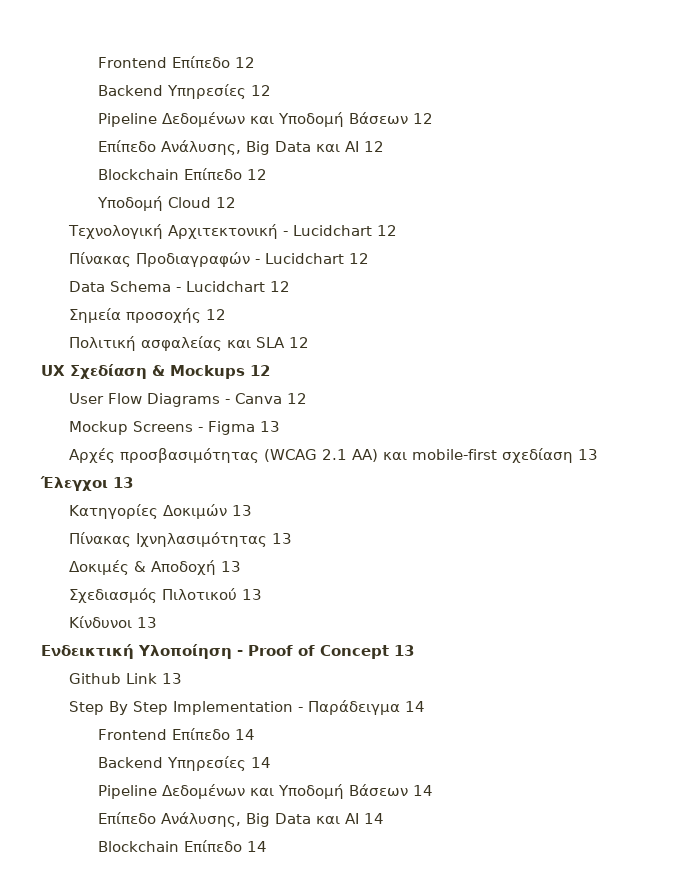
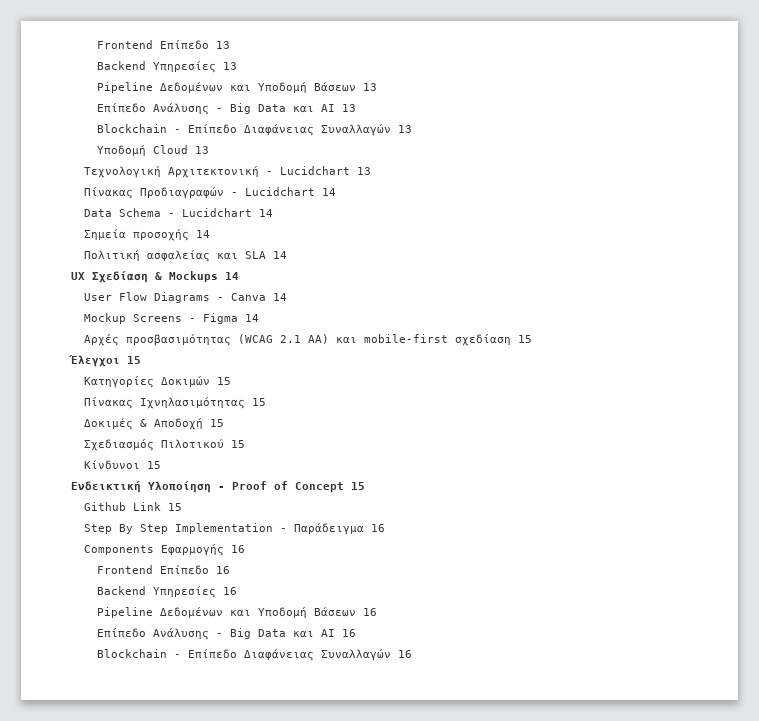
[97,56,255,68] [97,84,271,99] [97,112,433,127] [97,140,384,155] [97,168,267,180] Frontend Επίπεδο 12 // Backend Υπηρεσίες 12 // Pipeline Δεδομένων και Υποδομή Βάσεων 12 // Επίπεδο Ανάλυσης, Big Data και AI 12 // Blockchain Επίπεδο 12 -> [97,40,231,50] [97,61,238,73] [97,82,378,93] [97,103,357,115] [97,124,413,136] Frontend Επίπεδο 13 // Backend Υπηρεσίες 13 // Pipeline Δεδομένων και Υποδομή Βάσεων 13 // Επίπεδο Ανάλυσης - Big Data και AI 13 // Blockchain - Επίπεδο Διαφάνειας Συναλλαγών 13
[215,197,236,208] 12 -> [195,146,210,154] 13
[377,225,398,236] 12 -> [357,167,372,175] 13
[349,253,370,264] 12 -> [322,188,337,196] 14
[270,281,291,292] 12 -> [259,209,274,217] 14
[206,309,227,320] 12 -> [196,230,211,238] 14
[289,337,310,348] 12 -> [273,251,288,259] 14
[250,365,270,376] 12 -> [225,272,239,280] 14
[287,393,308,404] 12 -> [273,293,288,301] 14
[260,421,281,432] 13 -> [245,314,260,322] 14
[578,449,599,460] 13 -> [518,335,533,343] 15
[113,477,133,488] 13 -> [127,356,141,364] 15
[232,505,253,516] 13 -> [217,377,232,385] 15
[272,533,293,544] 13 -> [252,398,267,406] 15
[221,561,242,572] 13 -> [210,419,225,427] 15
[242,589,263,600] 13 -> [231,440,246,448] 15
[137,617,158,628] 13 -> [147,461,162,469] 15
[394,645,414,656] 13 -> [351,482,365,490] 15
[162,673,183,684] 13 -> [168,503,183,511] 15
[405,701,426,712] [97,728,255,740] [97,756,271,771] [97,784,433,799] [97,812,384,827] [97,840,267,852] 14 // Frontend Επίπεδο 14 // Backend Υπηρεσίες 14 // Pipeline Δεδομένων και Υποδομή Βάσεων 14 // Επίπεδο Ανάλυσης, Big Data και AI 14 // Blockchain Επίπεδο 14 -> [371,524,386,532] [84,544,246,556] [97,565,231,575] [97,586,238,598] [97,607,378,618] [97,628,357,640] [97,649,413,661] 16 // Components Εφαρμογής 16 // Frontend Επίπεδο 16 // Backend Υπηρεσίες 16 // Pipeline Δεδομένων και Υποδομή Βάσεων 16 // Επίπεδο Ανάλυσης - Big Data και AI 16 // Blockchain - Επίπεδο Διαφάνειας Συναλλαγών 16

